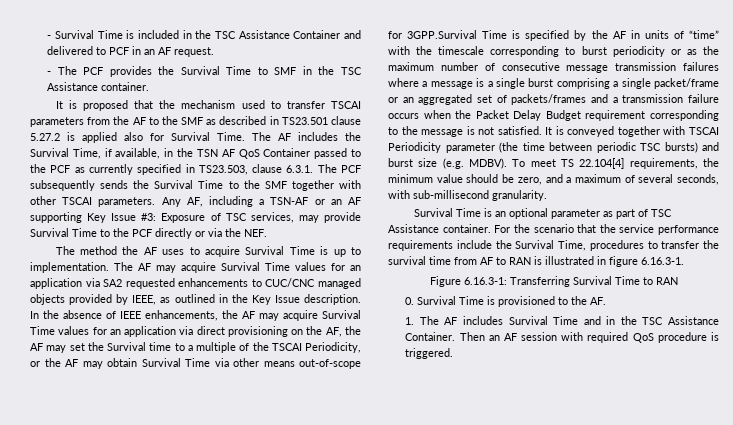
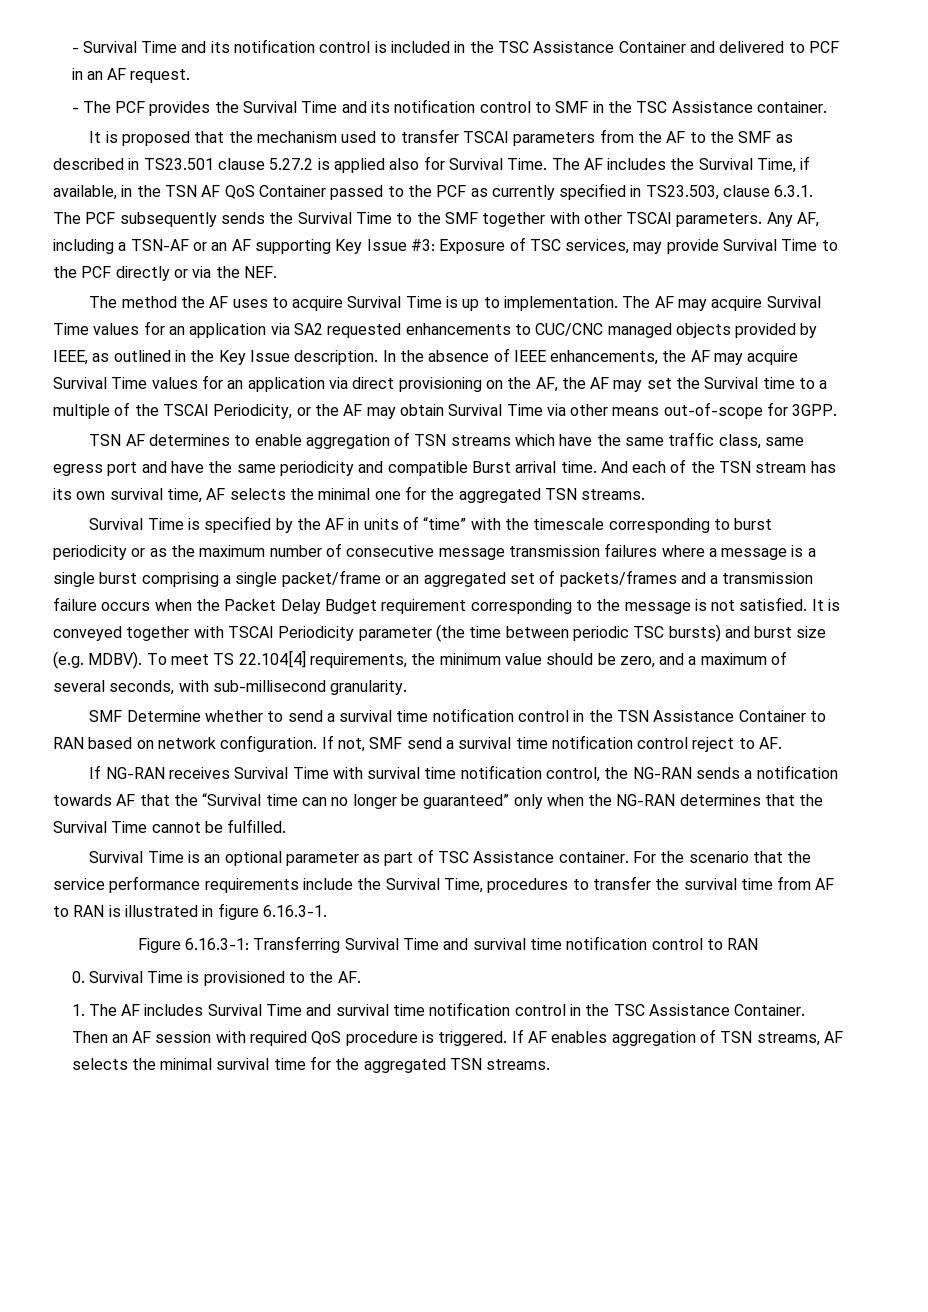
(123, 34) none -> [181,39,371,53] and its notification control
(252, 70) none -> [341,99,531,113] and its notification control
[407,30,478,39] 3GPP.Survival -> [792,404,838,416] [89,432,805,449] [53,459,836,476] [53,486,646,503] [89,518,144,530] 3GPP. // TSN AF determines to enable aggregation of TSN streams which have the same traffic class, same egress port and have the same periodicity and compatible Burst arrival time. And each of the TSN stream has its own survival time, AF selects the minimal one for the aggregated TSN streams. // Survival
(547, 195) none -> [89,708,827,722] [53,735,783,752] [89,765,838,782] [53,793,824,809] [53,819,287,833] // SMF Determine whether to send a survival time notification control in the TSN Assistance Container to RAN based on network configuration. If not, SMF send a survival time notification control reject to AF. // If NG-RAN receives Survival Time with survival time notification control, the NG-RAN sends a notification towards AF that the “Survival time can no longer be guaranteed” only when the NG-RAN determines that the Survival Time cannot be fulfilled.
(640, 280) none -> [443,936,703,950] and survival time notification control
(601, 320) none -> [335,1002,566,1016] survival time notification control
(454, 353) none -> [511,1029,843,1046] [71,1056,551,1073] If AF enables aggregation of TSN streams, AF selects the minimal survival time for the aggregated TSN streams.

